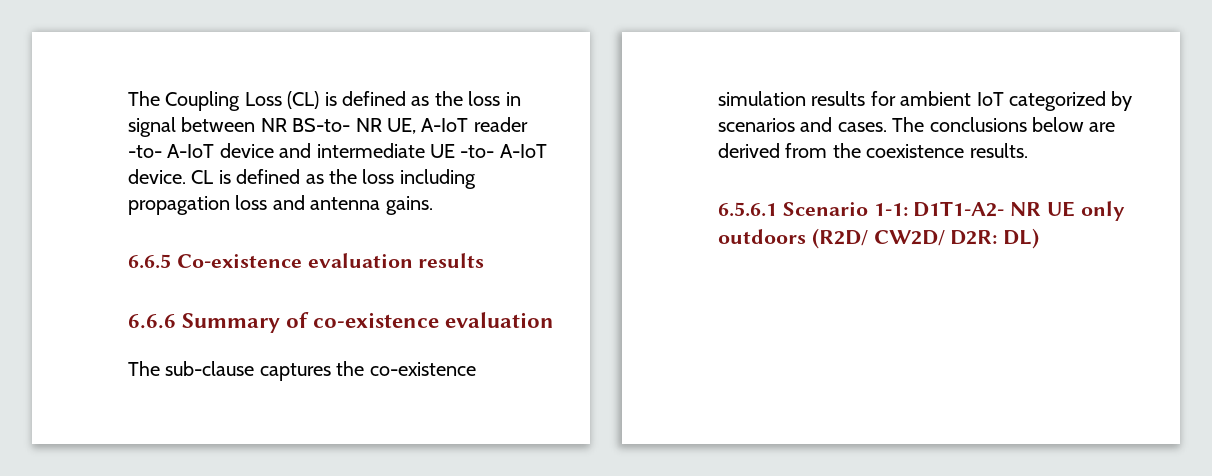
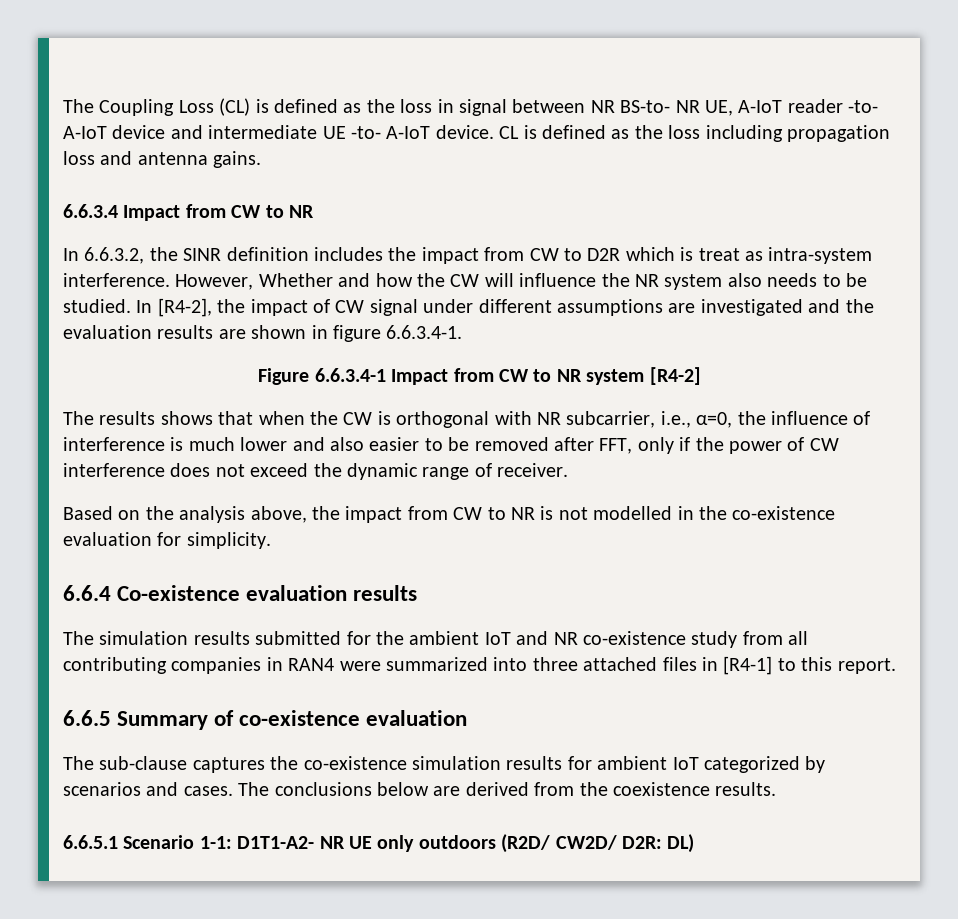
[128,253,485,269] [128,314,176,329] 6.6.5 Co-existence evaluation results // 6.6.6 -> [63,204,314,221] [63,247,873,264] [63,273,867,290] [63,298,874,317] [63,325,463,342] [258,367,701,385] [63,411,871,428] [63,437,839,454] [63,463,569,480] [63,506,836,523] [63,532,271,549] [63,585,418,601] [63,631,809,648] [63,656,896,675] [63,710,111,726] 6.6.3.4 Impact from CW to NR // In 6.6.3.2, the SINR definition includes the impact from CW to D2R which is treat as intra-system interference. However, Whether and how the CW will influence the NR system also needs to be studied. In [R4-2], the impact of CW signal under different assumptions are investigated and the evaluation results are shown in figure 6.6.3.4-1. // Figure 6.6.3.4-1 Impact from CW to NR system [R4-2] // The results shows that when the CW is orthogonal with NR subcarrier, i.e., α=0, the influence of interference is much lower and also easier to be removed after FFT, only if the power of CW interference does not exceed the dynamic range of receiver. // Based on the analysis above, the impact from CW to NR is not modelled in the co-existence evaluation for simplicity. // 6.6.4 Co-existence evaluation results // The simulation results submitted for the ambient IoT and NR co-existence study from all contributing companies in RAN4 were summarized into three attached files in [R4-1] to this report. // 6.6.5
[718,202,777,217] 6.5.6.1 -> [63,835,118,849] 6.6.5.1

